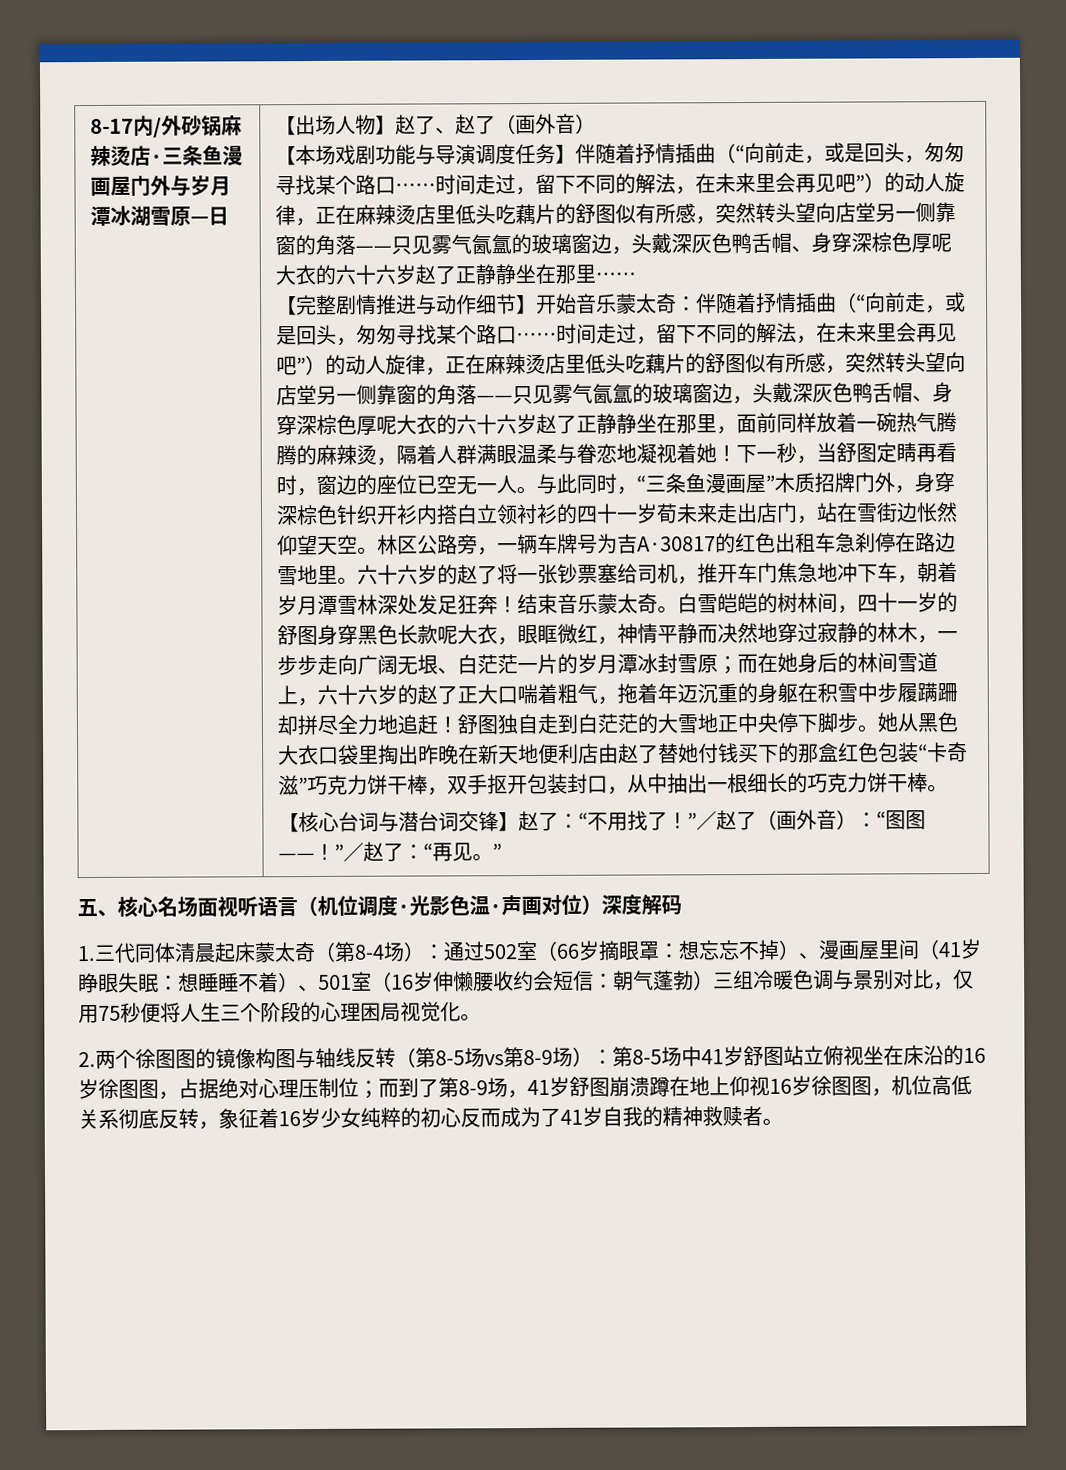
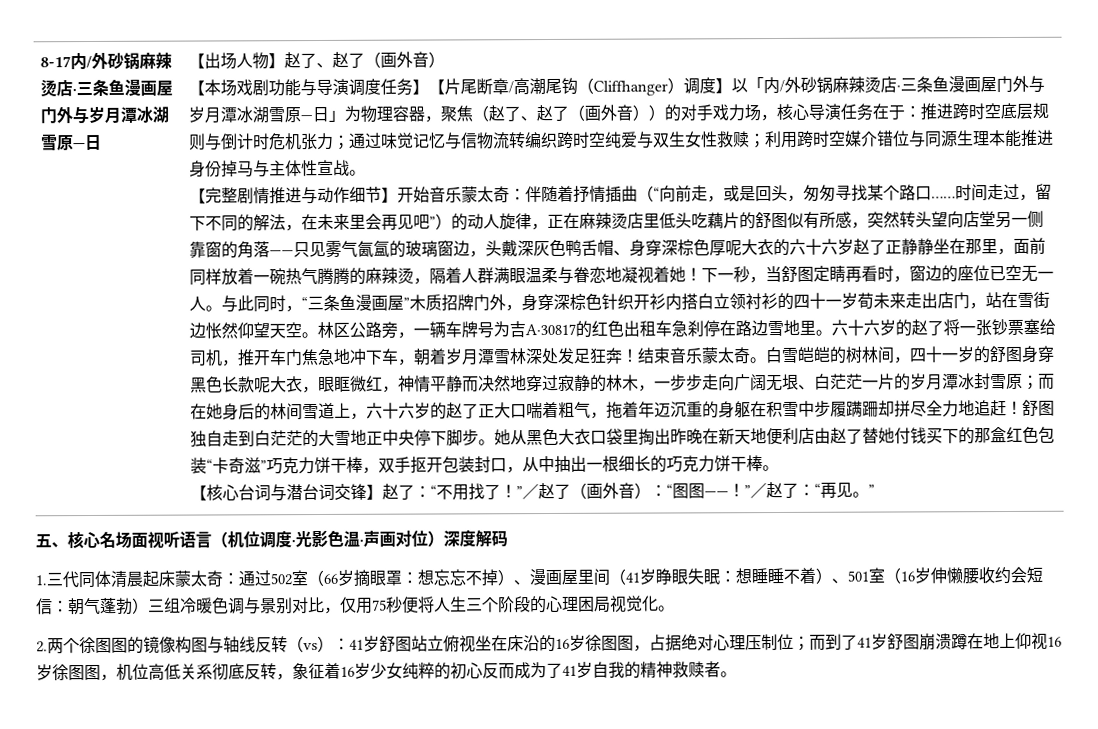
[574,142,965,164] [274,172,965,196] [274,202,956,227] [274,232,952,256] [274,263,636,286] 伴随着抒情插曲（“向前走，或是回头，匆匆寻找某个路口……时间走过，留下不同的解法，在未来里会再见吧”）的动人旋律，正在麻辣烫店里低头吃藕片的舒图似有所感，突然转头望向店堂另一侧靠窗的角落——只见雾气氤氲的玻璃窗边，头戴深灰色鸭舌帽、身穿深棕色厚呢大衣的六十六岁赵了正静静坐在那里…… -> [427,75,1045,96] [187,102,1049,124] [187,129,1054,151] [188,159,366,178] 【片尾断章/高潮尾钩（Cliffhanger）调度】以「内/外砂锅麻辣烫店·三条鱼漫画屋门外与岁月潭冰湖雪原—日」为物理容器，聚焦（赵了、赵了（画外音））的对手戏力场，核心导演任务在于：推进跨时空底层规则与倒计时危机张力；通过味觉记忆与信物流转编织跨时空纯爱与双生女性救赎；利用跨时空媒介错位与同源生理本能推进身份掉马与主体性宣战。
[314,941,425,962] （第8-4场） -> (223, 578) none
[415,1046,702,1068] 第8-5场vs第8-9场）：第8-5场中 -> [303,635,350,653] vs）：
[438,1077,528,1099] 第8-9场， -> (858, 642) none

